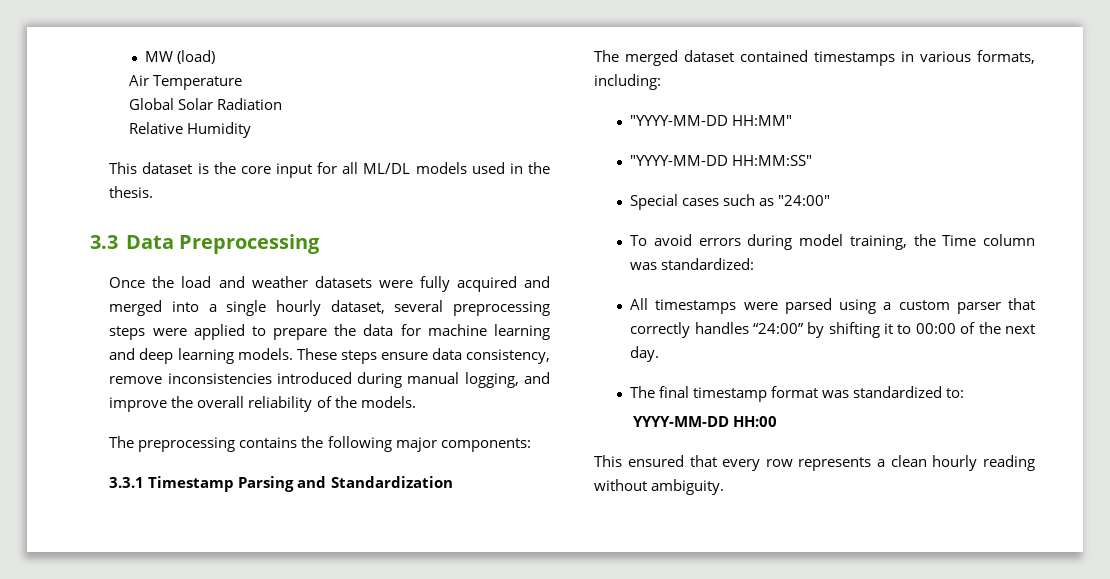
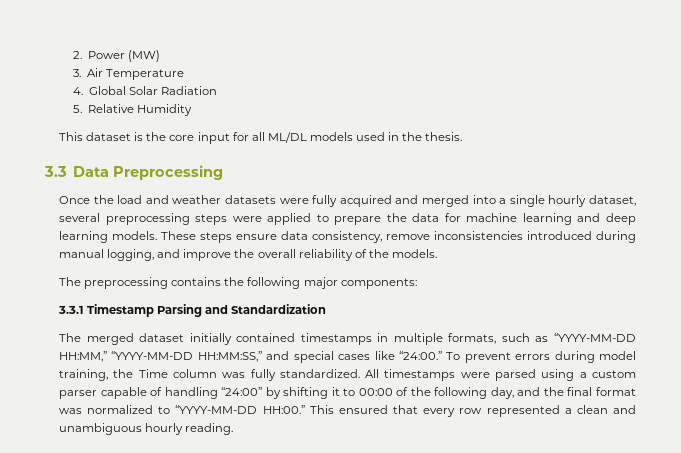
[145,50,216,64] MW (load) // -> [72,50,160,62] [72,69,81,77] 2. Power (MW) // 3.
(242, 82) none -> [72,87,83,95] 4.
(282, 104) none -> [72,105,82,113] 5.
(735, 56) none -> [189,333,232,345] initially
[920,50,1035,64] [594,74,662,90] [630,115,793,126] [630,155,813,166] [630,194,831,210] [630,234,692,246] various formats, including: // "YYYY-MM-DD HH:MM" // "YYYY-MM-DD HH:MM:SS" // Special cases such as "24:00" // To avoid -> [393,333,636,345] [58,351,511,363] multiple formats, such as “YYYY-MM-DD HH:MM,” “YYYY-MM-DD HH:MM:SS,” and special cases like “24:00.” To prevent
[661,258,755,270] standardized: // -> [250,369,360,381] fully standardized.
[1008,298,1035,310] [630,322,749,338] that correctly handles -> [100,387,218,399] capable of handling
[1005,324,1035,334] [630,346,660,362] [630,386,965,402] [632,416,778,427] next day. // The final timestamp format was standardized to: // YYYY-MM-DD HH:00 // -> [434,387,636,399] [58,405,305,414] following day, and the final format was normalized to “YYYY-MM-DD HH:00.”
[798,457,872,471] represents -> [486,405,560,417] represented
[932,455,1035,471] [594,479,725,495] hourly reading without ambiguity. -> [612,405,636,414] [58,423,234,435] and unambiguous hourly reading.

